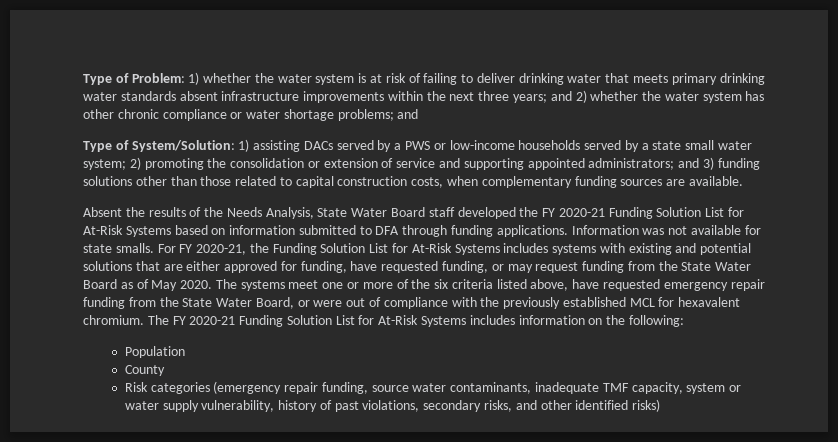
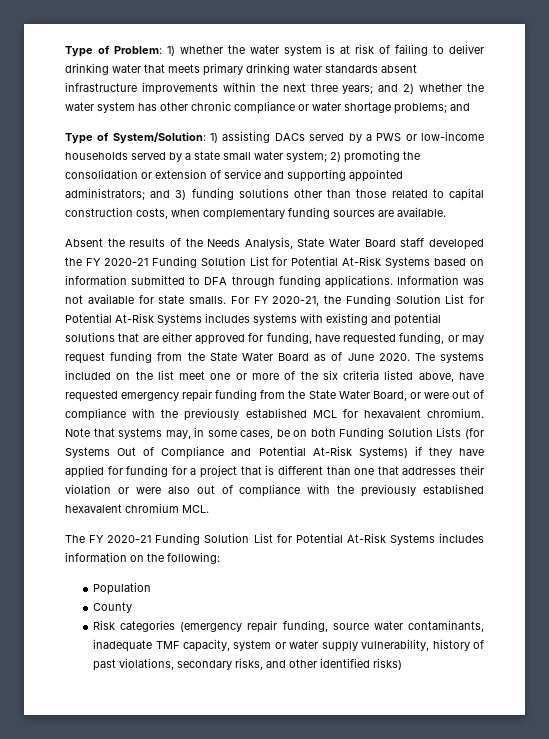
(745, 212) none -> [291,256,339,266] Potential
(409, 248) none -> [65,313,112,323] Potential
[151,280,178,291] May -> [347,353,374,361] June
(285, 285) none -> [65,370,174,380] included on the list
(144, 320) none -> [65,427,485,439] [65,446,485,459] [65,465,485,478] [65,484,484,497] [65,503,209,513] Note that systems may, in some cases, be on both Funding Solution Lists (for Systems Out of Compliance and Potential At-Risk Systems) if they have applied for funding for a project that is different than one that addresses their violation or were also out of compliance with the previously established hexavalent chromium MCL. //
(375, 320) none -> [295,533,343,543] Potential

